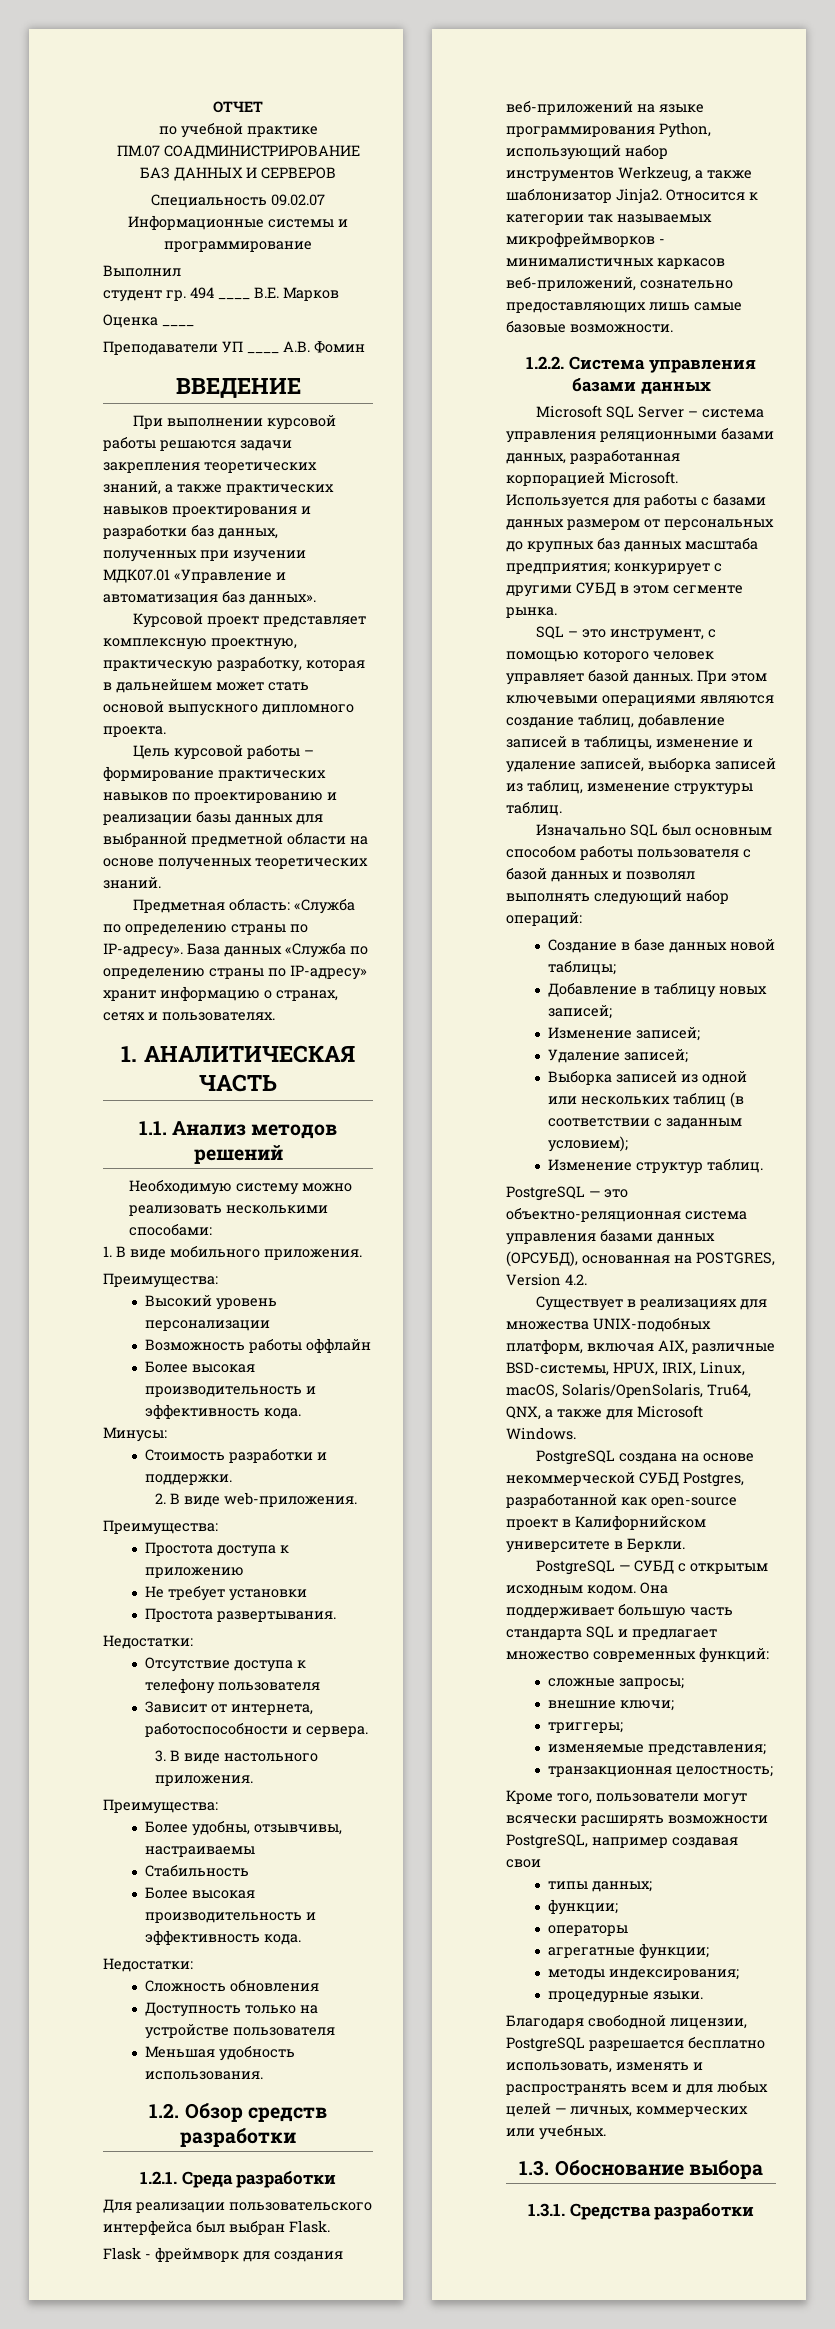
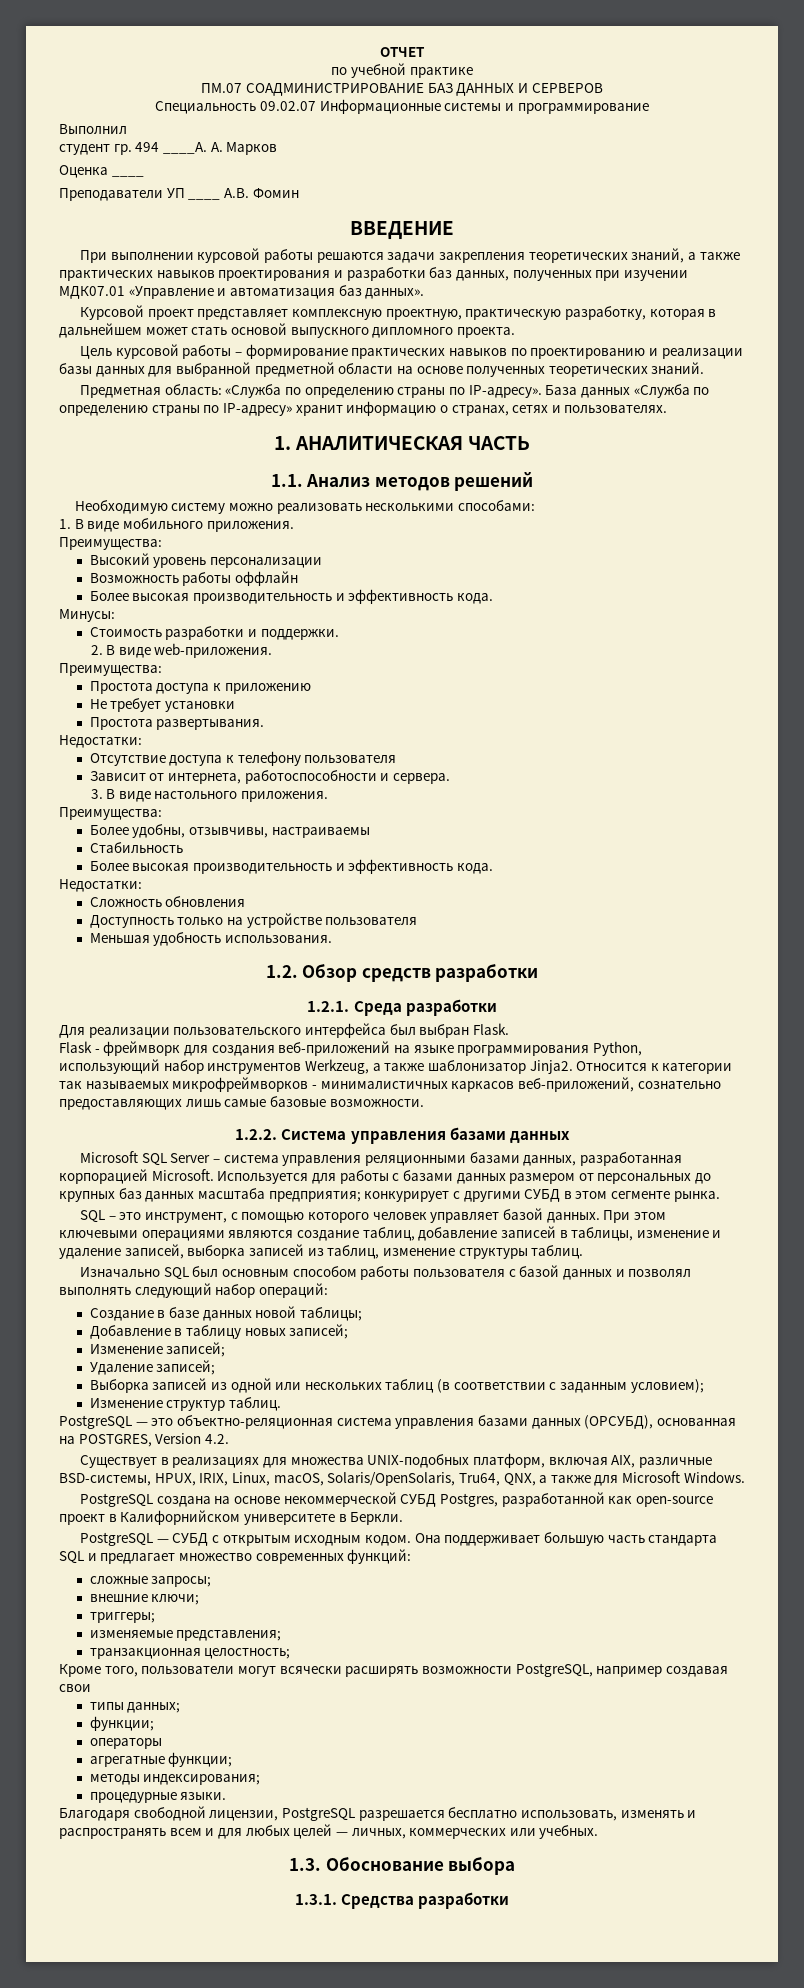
[218,298,250,300] [254,287,279,298] ____ В.Е. -> [162,142,223,154] ____А. А.

